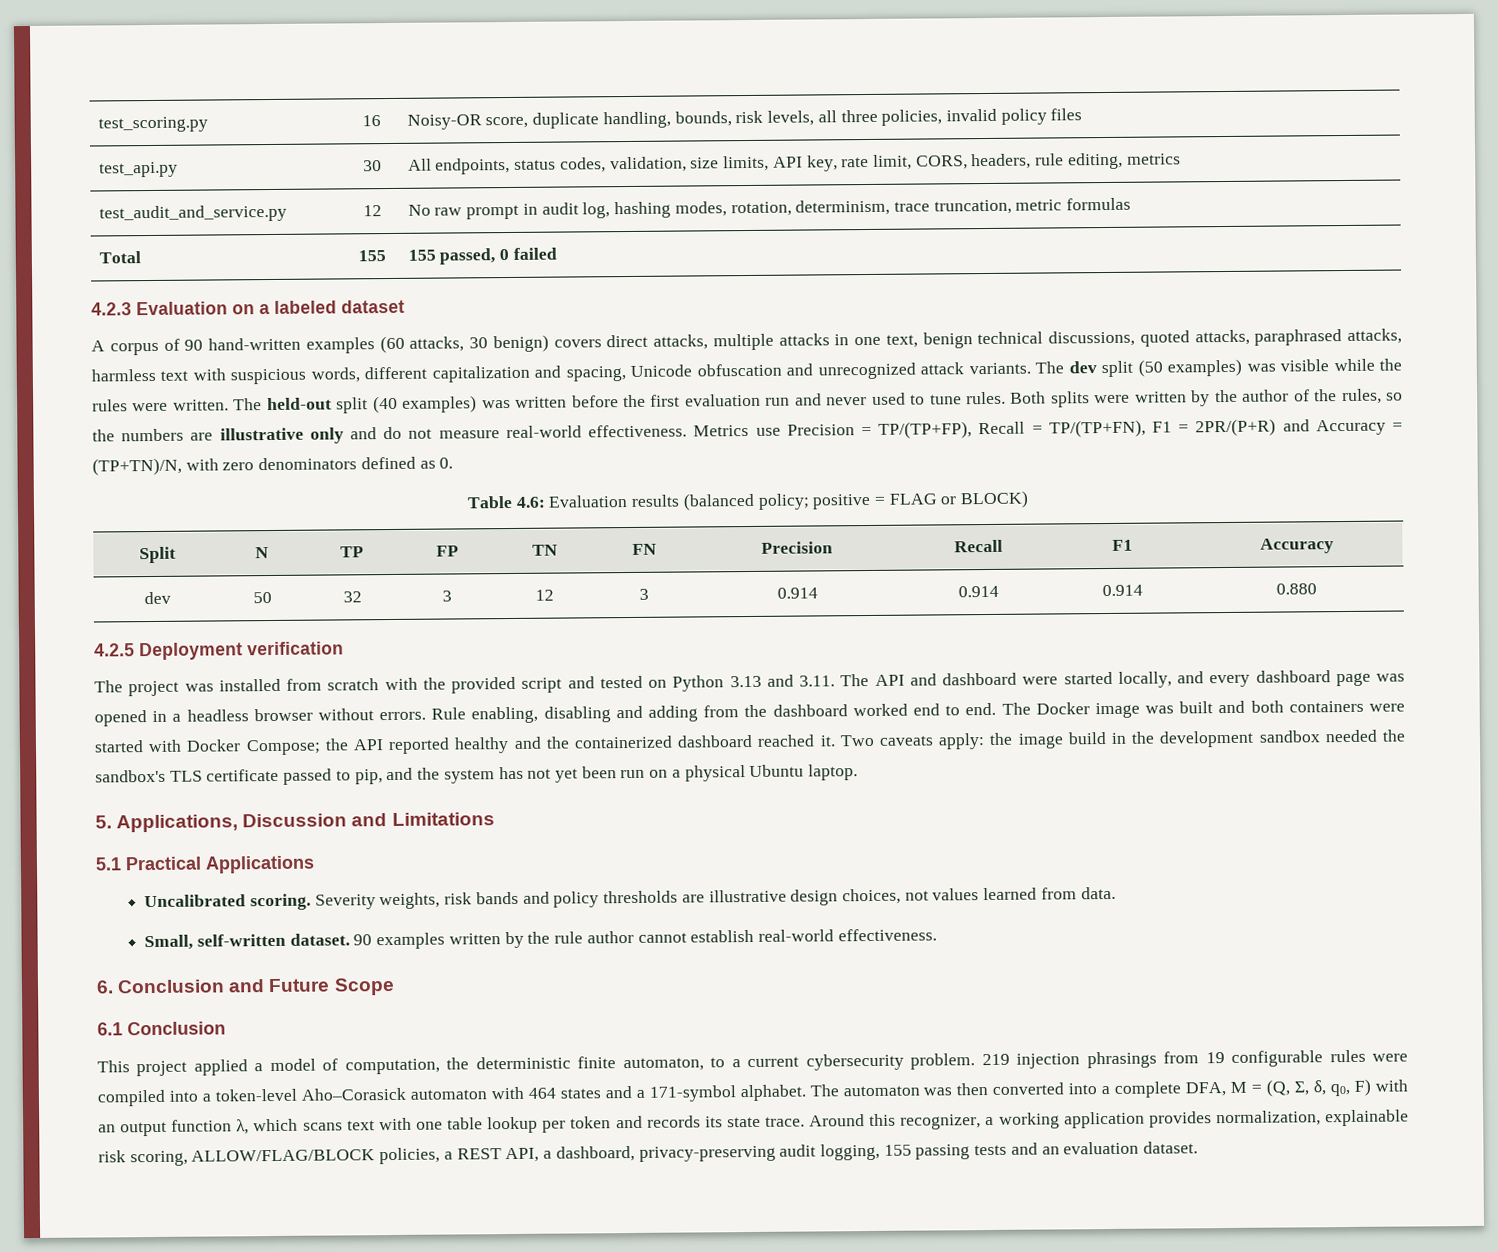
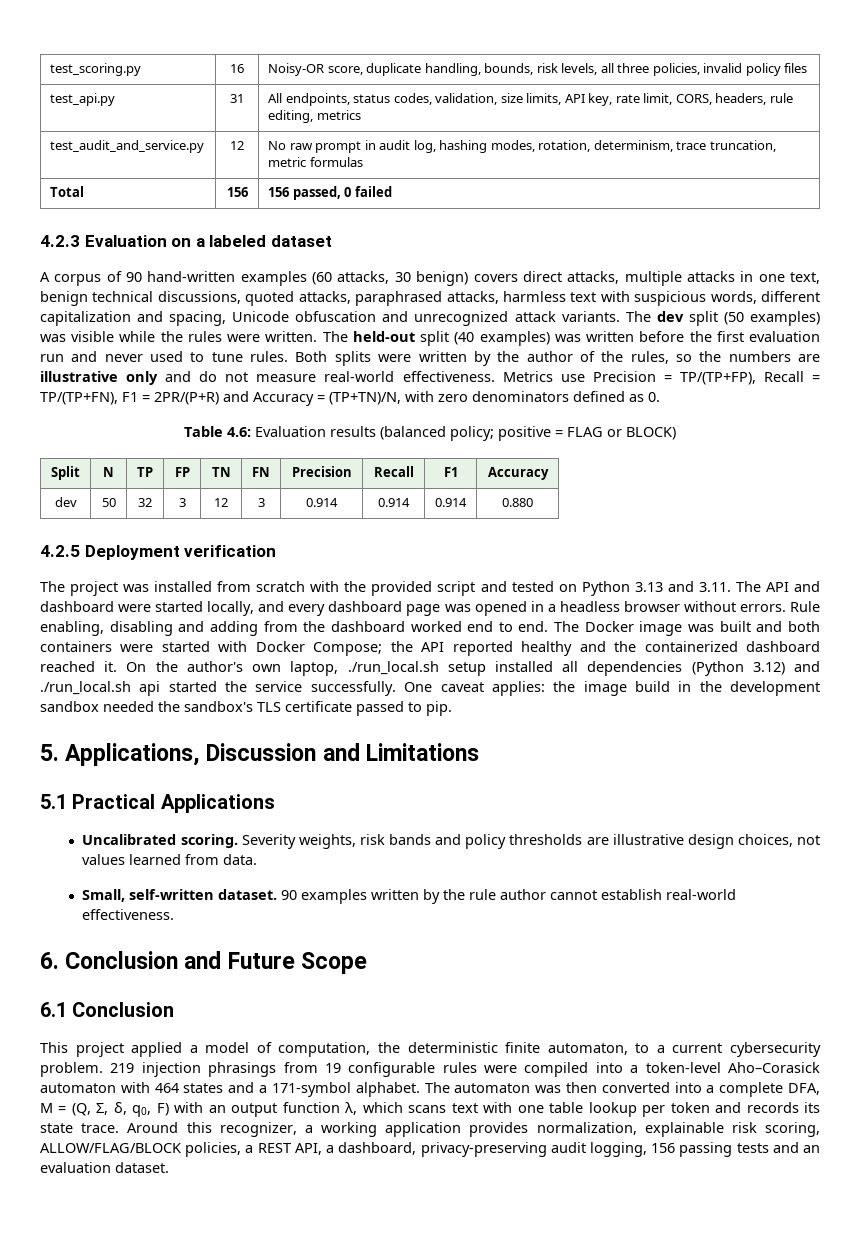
[362,160,382,172] 30 -> [230,94,244,103] 31
[358,250,386,262] [407,249,436,261] 155 | 155 -> [226,187,248,197] [268,187,290,197] 156 | 156
[839,733,986,750] Two caveats apply: -> [126,661,820,676] [40,681,545,696] On the author's own laptop, ./run_local.sh setup installed all dependencies (Python 3.12) and ./run_local.sh api started the service successfully. One caveat applies:
[354,764,859,785] pip, and the system has not yet been run on a physical Ubuntu laptop. -> [426,701,452,716] pip.
[883,1144,912,1156] 155 -> [651,1143,676,1153] 156

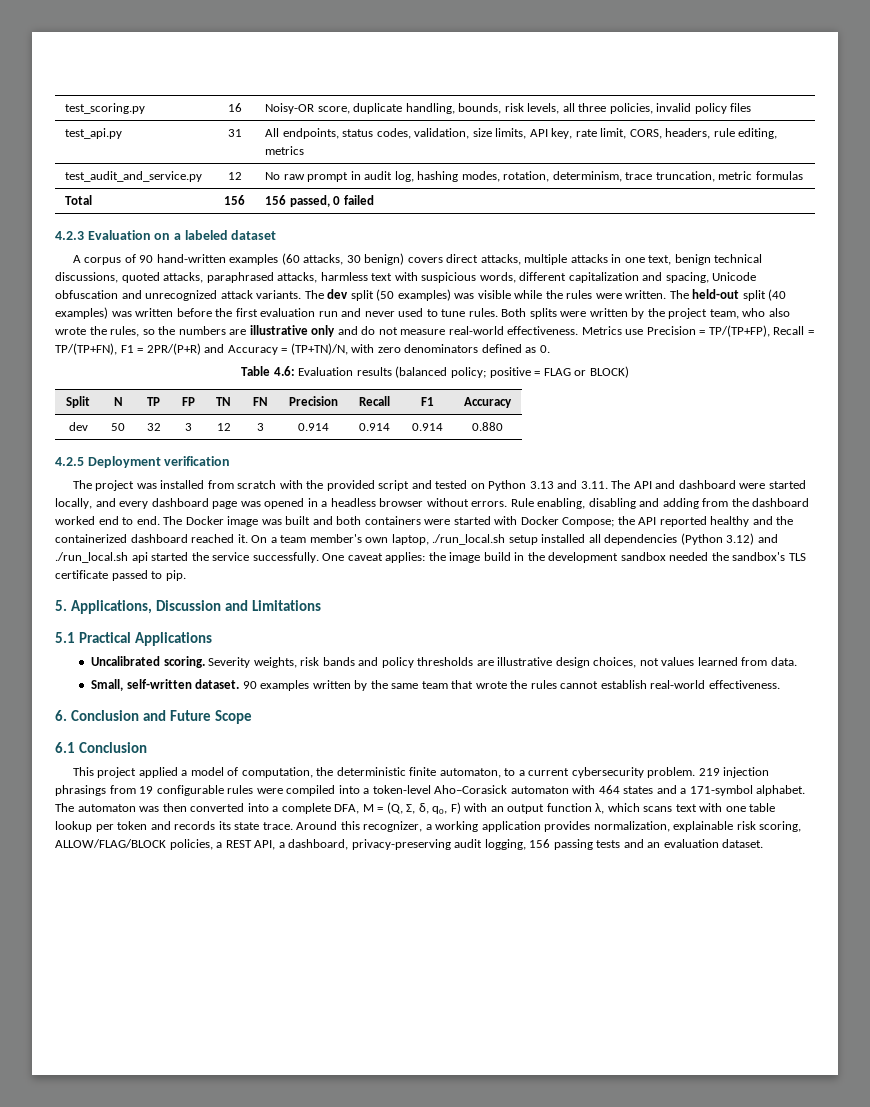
[526,351,595,362] author of -> [668,308,790,319] [55,327,86,335] project team, who also wrote
[155,661,243,672] the author's -> [270,534,362,543] a team member's
[469,889,547,900] rule author -> [391,680,557,689] same team that wrote the rules

